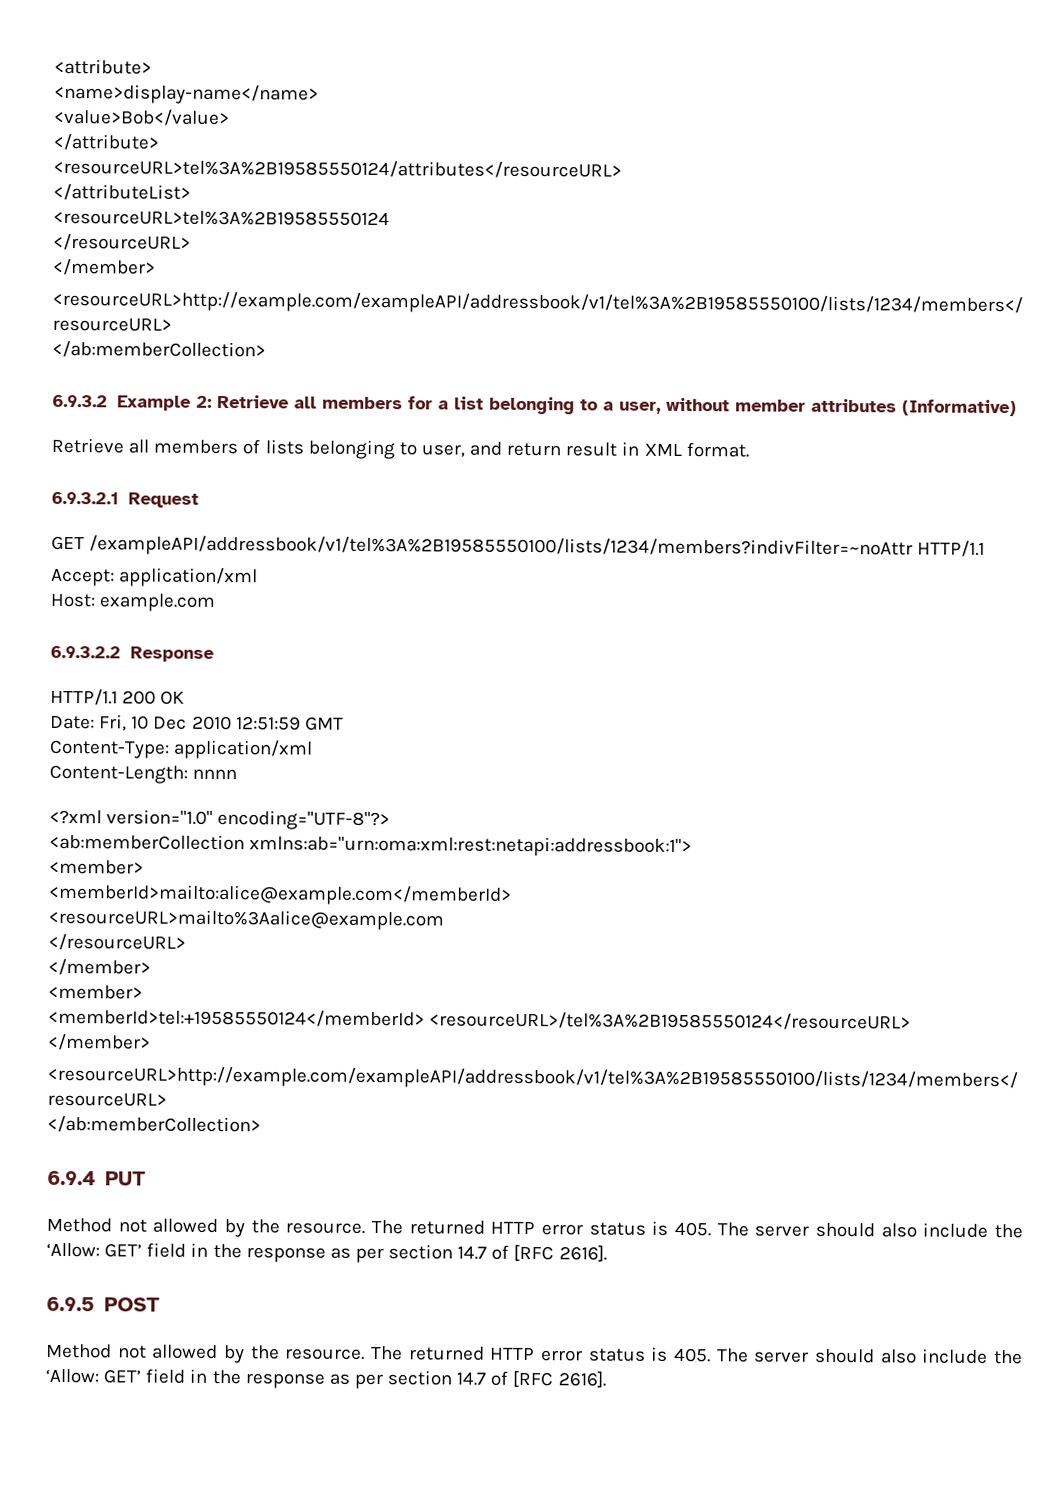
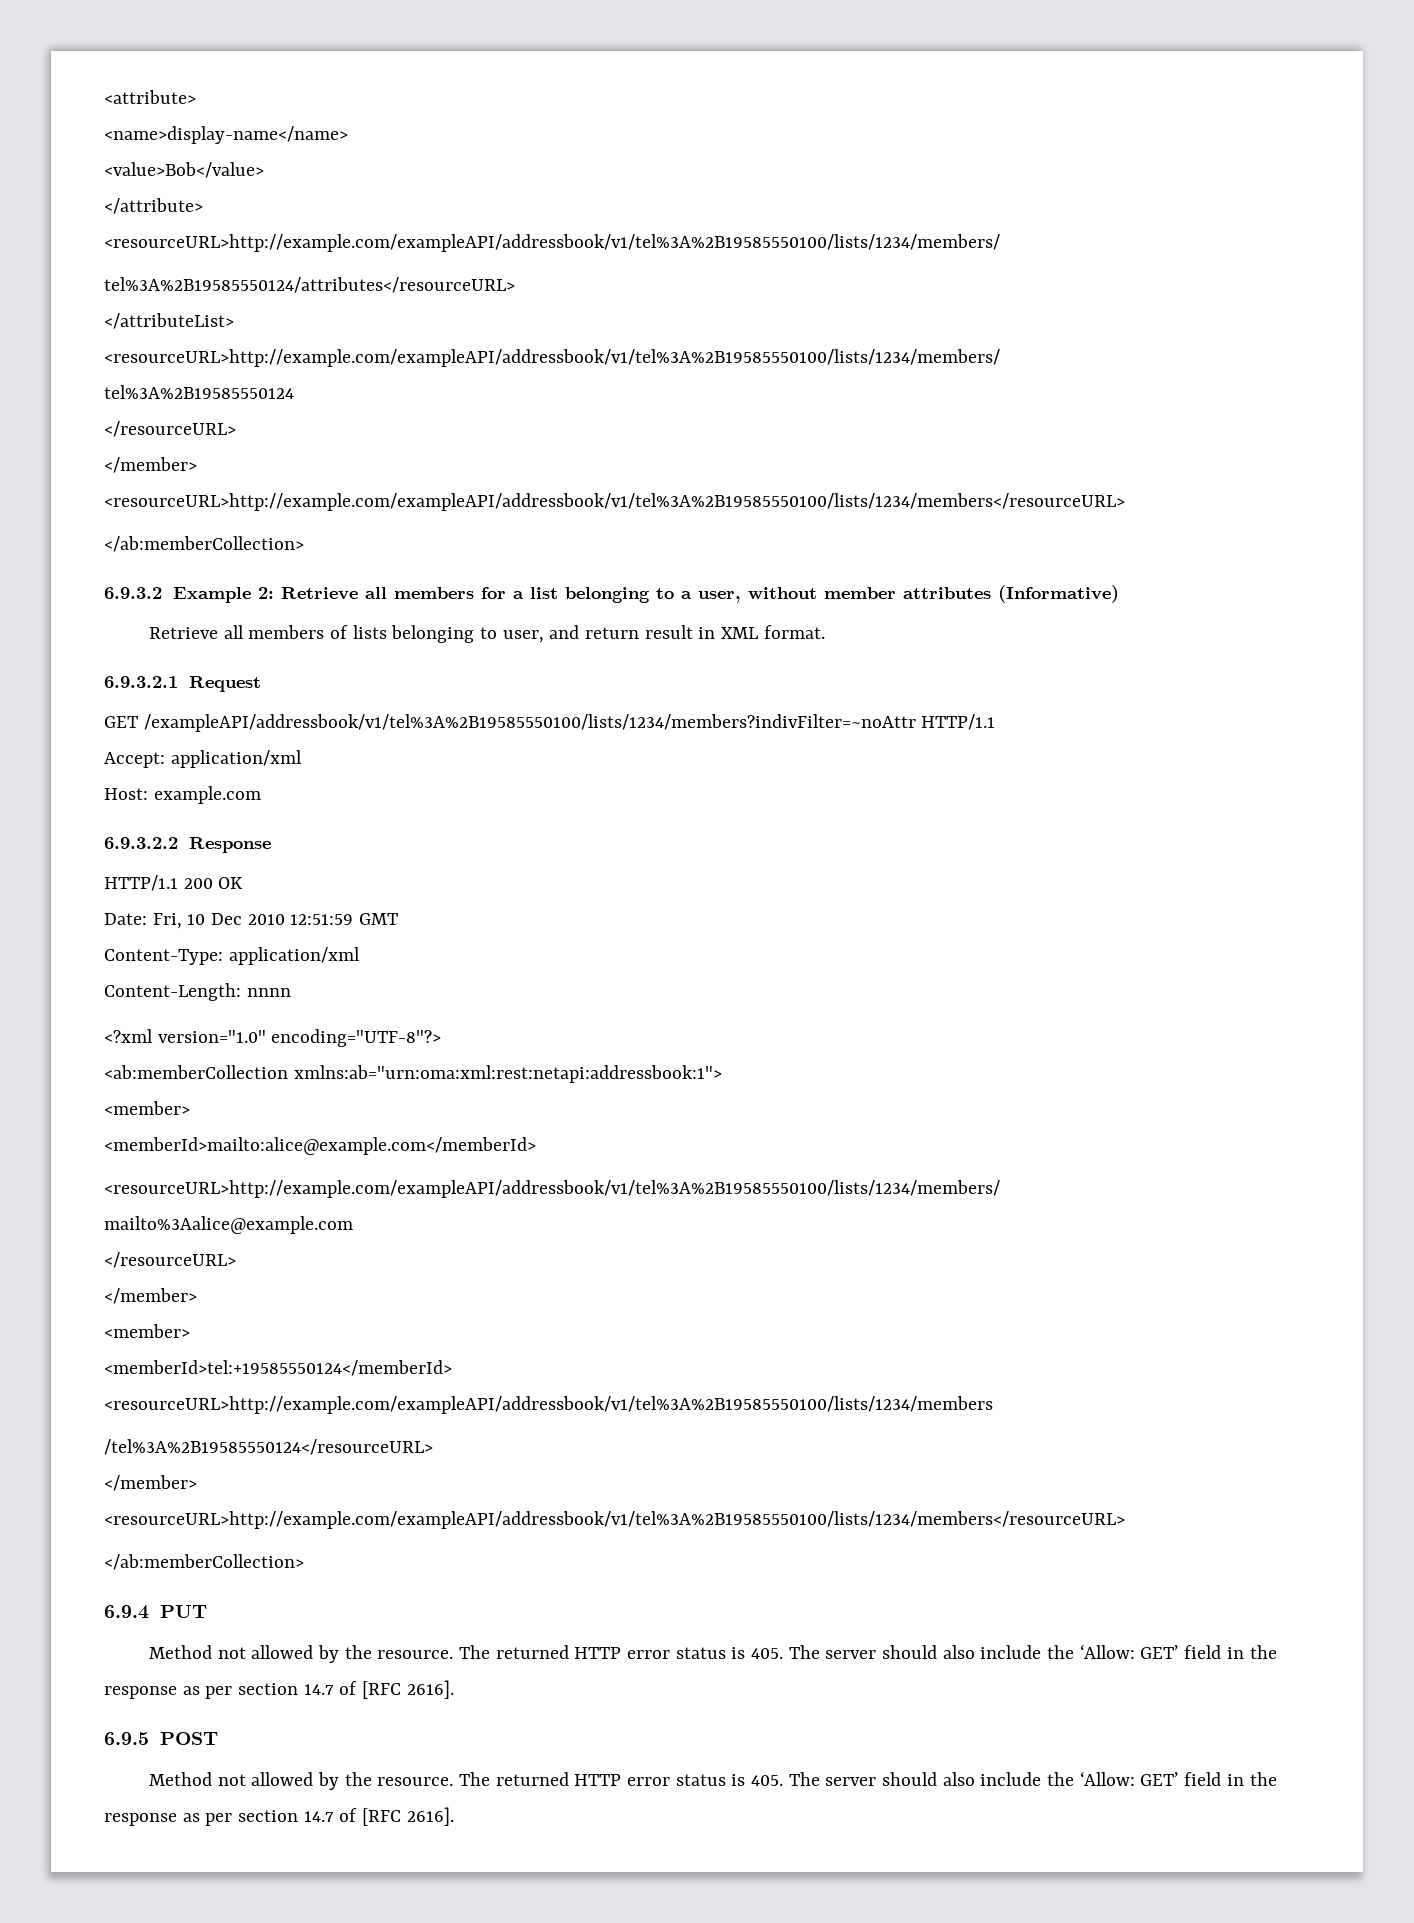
[53,158,622,179] <resourceURL>tel%3A%2B19585550124/attributes</resourceURL> -> [104,234,1000,252] [104,277,515,293] <resourceURL>http://example.com/exampleAPI/addressbook/v1/tel%3A%2B19585550100/lists/1234/members/ // tel%3A%2B19585550124/attributes</resourceURL>
[53,209,390,227] <resourceURL>tel%3A%2B19585550124 -> [104,349,1000,367] [104,385,294,399] <resourceURL>http://example.com/exampleAPI/addressbook/v1/tel%3A%2B19585550100/lists/1234/members/ // tel%3A%2B19585550124
[48,908,444,931] <resourceURL>mailto%3Aalice@example.com -> [104,1180,1000,1198] [104,1216,353,1234] <resourceURL>http://example.com/exampleAPI/addressbook/v1/tel%3A%2B19585550100/lists/1234/members/ // mailto%3Aalice@example.com
[429,1011,912,1031] <resourceURL>/tel%3A%2B19585550124</resourceURL> -> [104,1396,993,1414] [104,1439,433,1455] <resourceURL>http://example.com/exampleAPI/addressbook/v1/tel%3A%2B19585550100/lists/1234/members // /tel%3A%2B19585550124</resourceURL>

